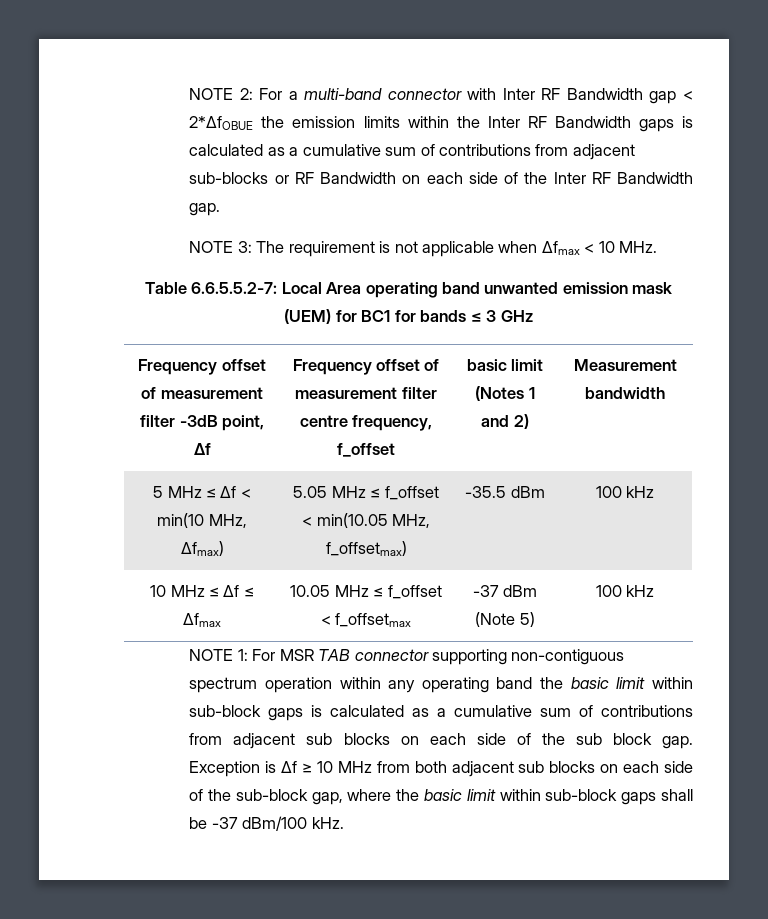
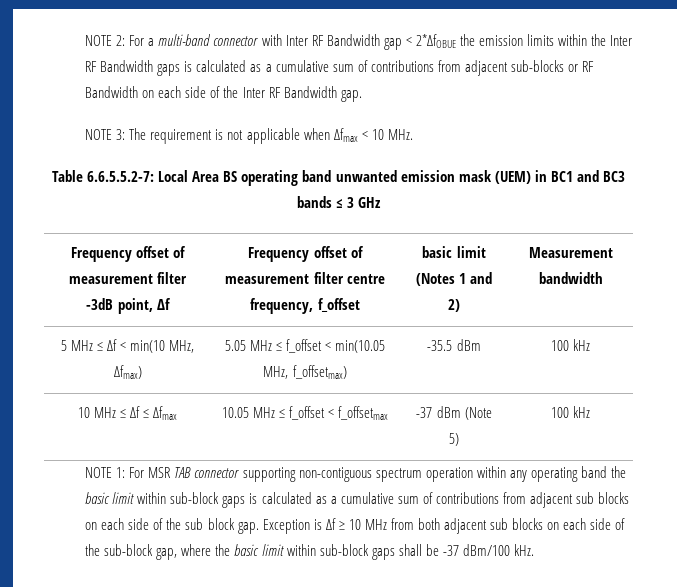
(362, 288) none -> [223,171,238,182] BS
[335,310,416,322] for BC1 for -> [534,170,625,182] in BC1 and BC3

